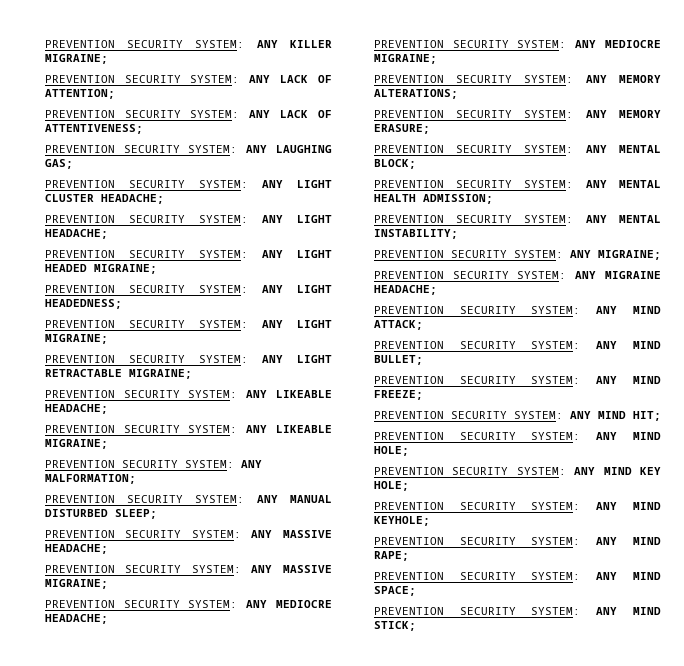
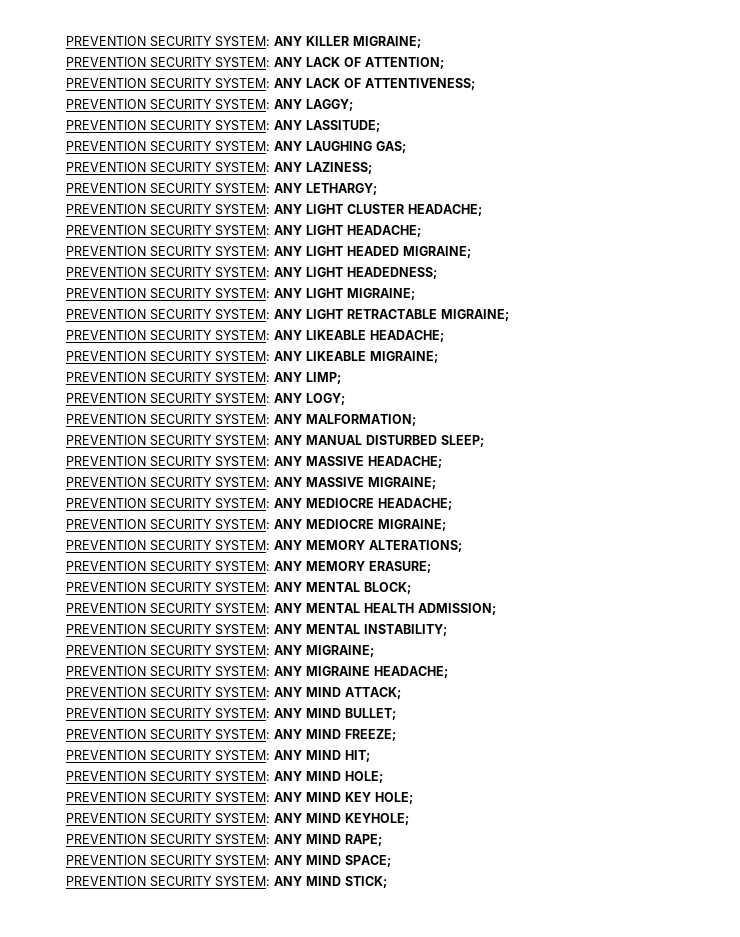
(143, 129) none -> [66,99,354,111] [66,120,381,132] // PREVENTION SECURITY SYSTEM: ANY LAGGY; // PREVENTION SECURITY SYSTEM: ANY LASSITUDE;
(73, 164) none -> [66,162,373,174] [66,183,378,195] // PREVENTION SECURITY SYSTEM: ANY LAZINESS; // PREVENTION SECURITY SYSTEM: ANY LETHARGY;
(108, 444) none -> [66,372,342,384] [66,393,346,405] // PREVENTION SECURITY SYSTEM: ANY LIMP; // PREVENTION SECURITY SYSTEM: ANY LOGY;

